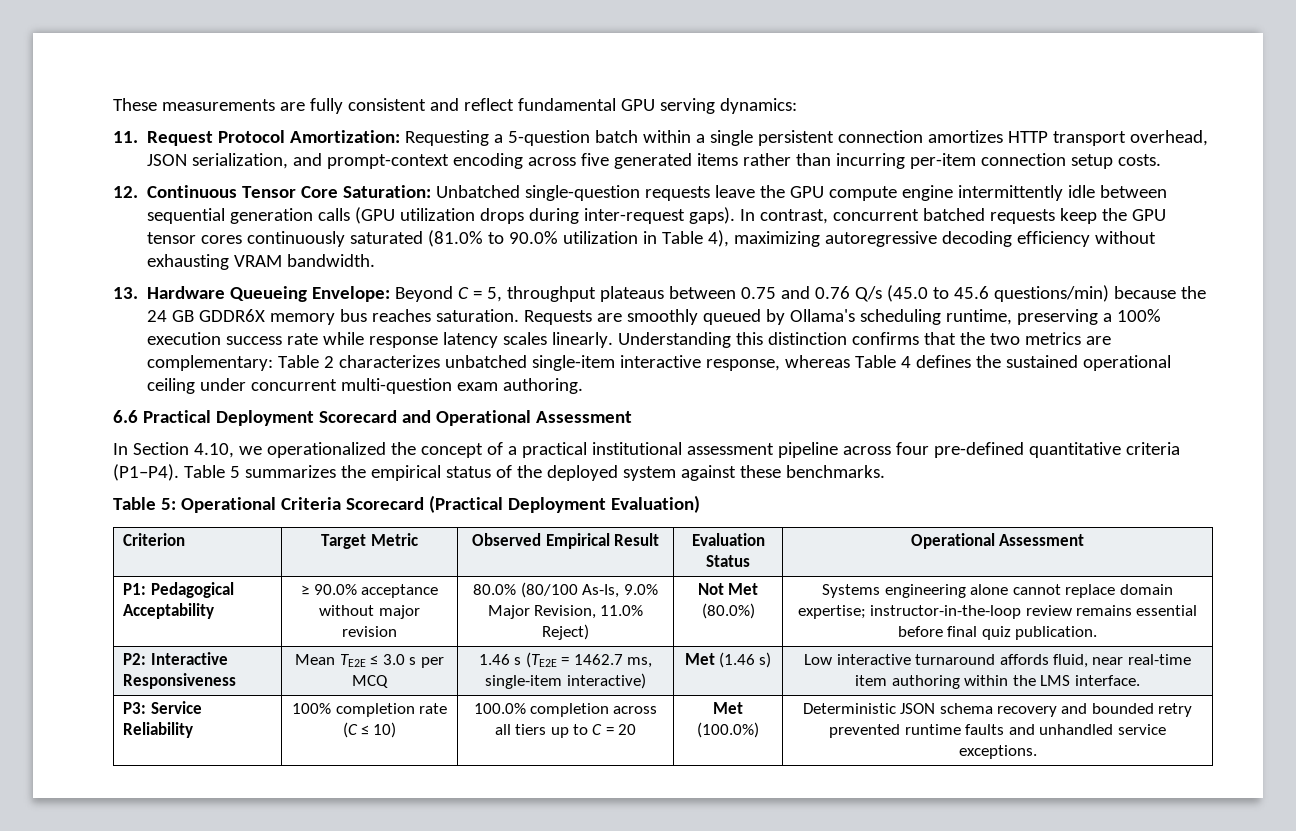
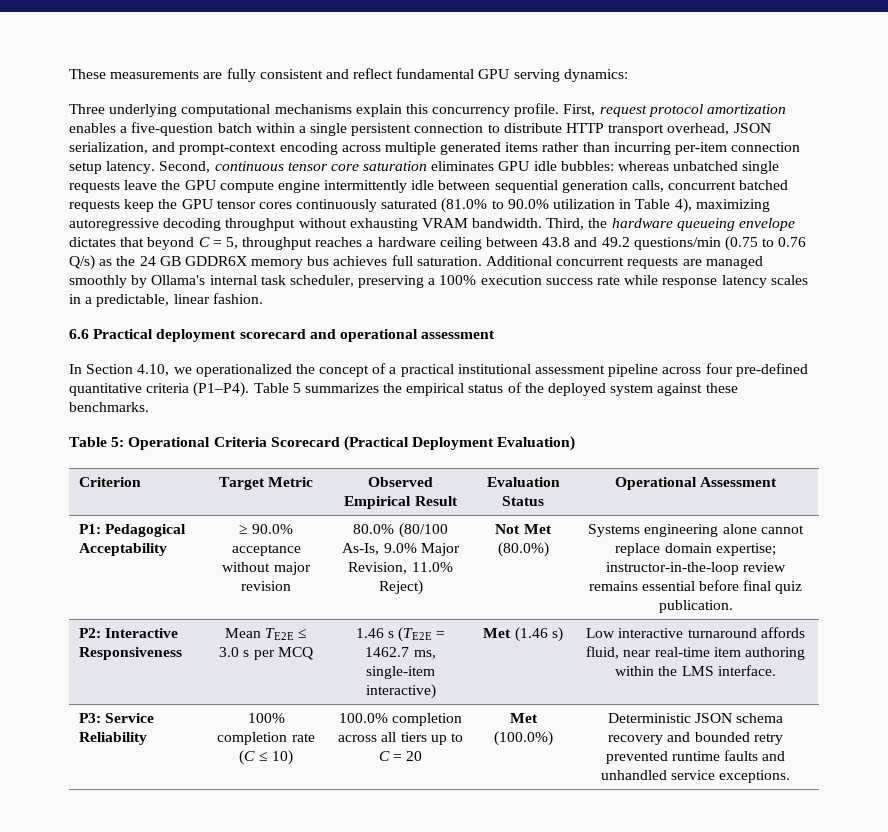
[113,130,591,146] 11. Request Protocol Amortization: Requesting a 5-question -> [69,103,787,117] [69,122,214,136] Three underlying computational mechanisms explain this concurrency profile. First, request protocol amortization enables a five-question
[928,130,1004,143] amortizes -> [487,123,562,133] to distribute
[581,153,610,166] five -> [384,142,436,155] multiple
[1118,154,1162,166] [113,185,641,201] costs. // 12. Continuous Tensor Core Saturation: Unbatched single-question -> [106,161,780,174] latency. Second, continuous tensor core saturation eliminates GPU idle bubbles: whereas unbatched single
[318,207,829,224] calls (GPU utilization drops during inter-request gaps). In contrast, -> [632,180,665,192] calls,
[1017,231,1091,247] efficiency -> [225,218,296,231] throughput
[113,285,1177,302] // 13. Hardware Queueing Envelope: Beyond C = 5, throughput plateaus between 0.75 and 0.76 Q/s (45.0 to 45.6 questions/min) because -> [546,218,796,231] [69,236,807,251] [69,255,113,270] Third, the hardware queueing envelope dictates that beyond C = 5, throughput reaches a hardware ceiling between 43.8 and 49.2 questions/min (0.75 to 0.76 Q/s) as
[372,309,1013,325] reaches saturation. Requests are smoothly queued by Ollama's scheduling runtime, -> [333,255,763,269] [69,275,354,288] achieves full saturation. Additional concurrent requests are managed smoothly by Ollama's internal task scheduler,
[552,332,1112,348] [147,355,1172,371] [147,378,584,394] [113,410,632,426] linearly. Understanding this distinction confirms that the two metrics are complementary: Table 2 characterizes unbatched single-item interactive response, whereas Table 4 defines the sustained operational ceiling under concurrent multi-question exam authoring. // 6.6 Practical Deployment Scorecard and Operational Assessment -> [69,293,263,307] [69,329,496,342] in a predictable, linear fashion. // 6.6 Practical deployment scorecard and operational assessment

